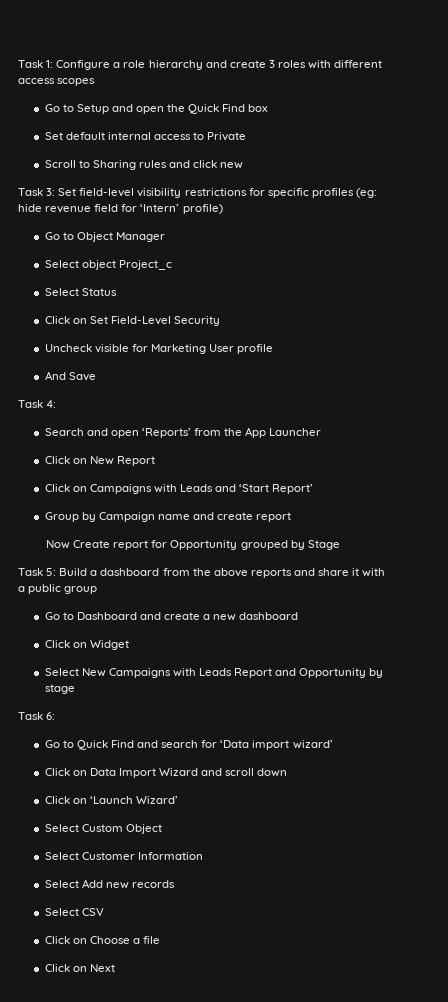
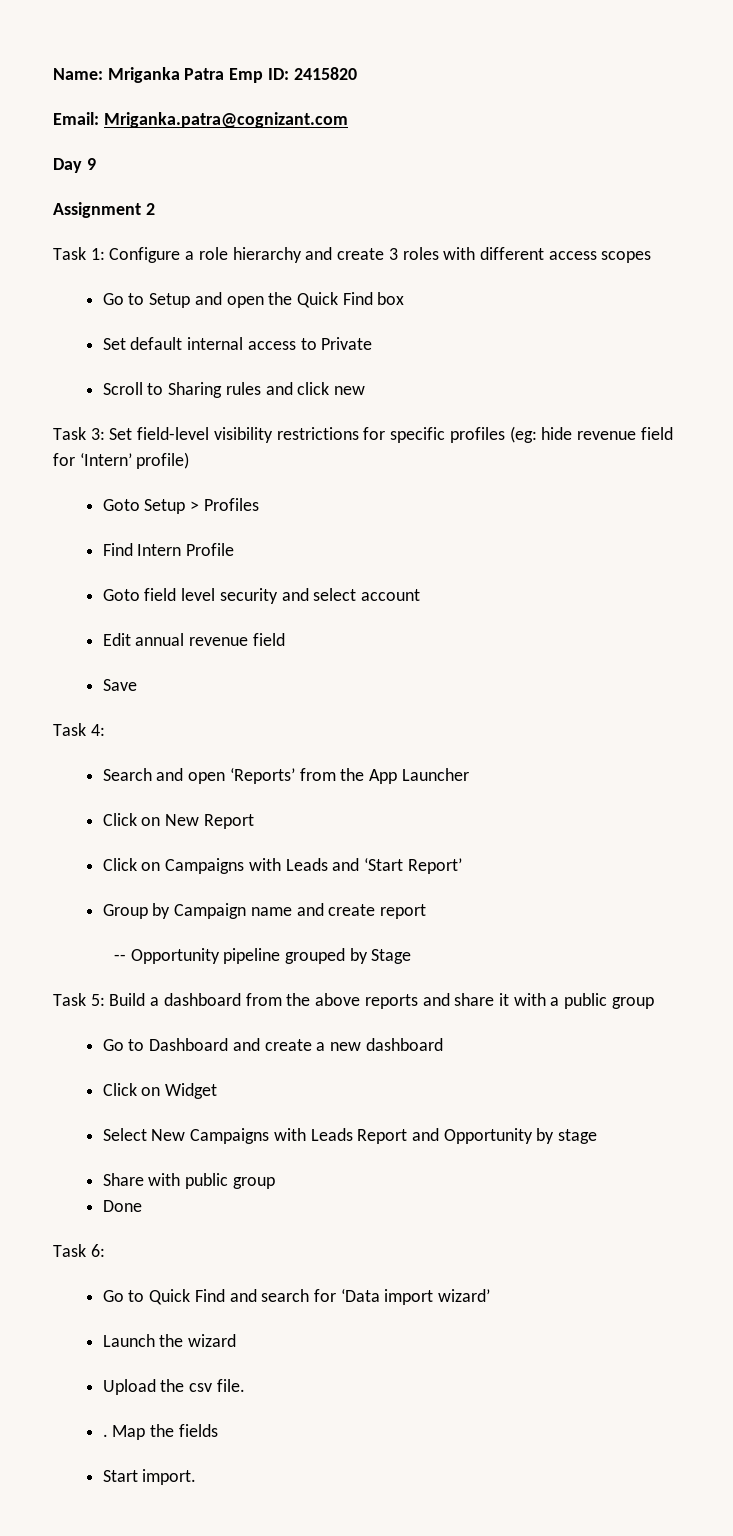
(18, 64) none -> [53,67,357,83] [53,112,348,128] [53,158,96,173] [53,202,155,218] Name: Mriganka Patra Emp ID: 2415820 // Email: Mriganka.patra@cognizant.com // Day 9 // Assignment 2 //
[44,232,165,242] [44,260,172,270] [44,288,117,296] [44,316,221,326] [44,344,274,354] [44,371,66,380] Go to Object Manager // Select object Project_c // Select Status // Click on Set Field-Level Security // Uncheck visible for Marketing User profile // And -> [102,498,259,514] [102,543,235,556] [102,588,421,604] [102,633,285,646] Goto Setup > Profiles // Find Intern Profile // Goto field level security and select account // Edit annual revenue field //
[45,540,238,550] Now Create report for Opportunity -> [113,948,281,964] -- Opportunity pipeline
(75, 689) none -> [102,1173,275,1189] [102,1200,142,1212] // Share with public group // Done
[44,768,288,778] [44,796,178,804] [44,824,162,834] [44,852,203,860] [44,879,175,889] [44,908,104,916] [44,936,161,944] [44,964,115,972] Click on Data Import Wizard and scroll down // Click on ‘Launch Wizard’ // Select Custom Object // Select Customer Information // Select Add new records // Select CSV // Click on Choose a file // Click on Next -> [102,1334,237,1347] [102,1379,245,1395] [102,1424,218,1440] [102,1469,197,1485] Launch the wizard // Upload the csv file. // . Map the fields // Start import.

